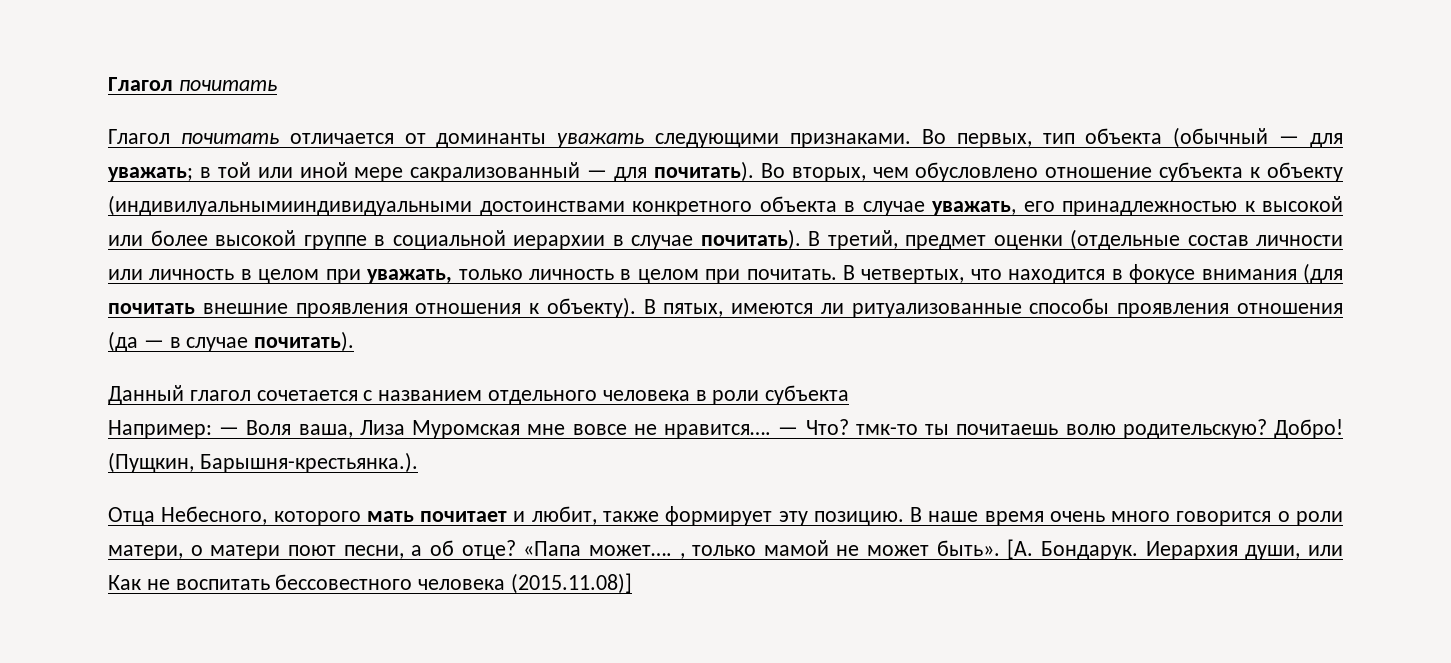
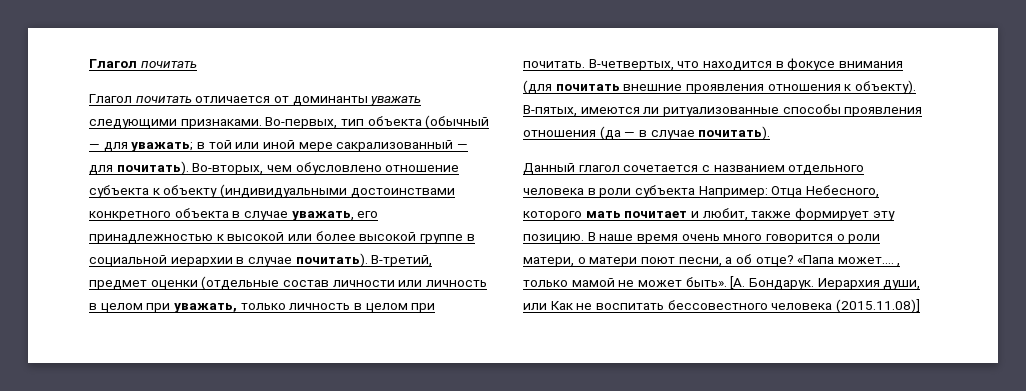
[921,129,1032,148] Во первых, -> [265,117,338,129] Во-первых,
[760,163,866,182] Во вторых, -> [192,163,264,175] Во-вторых,
[108,195,472,216] (индивилуальнымииндивидуальными -> [219,184,347,198] (индивидуальными
[808,230,898,250] В третий, -> [371,255,433,267] В-третий,
[843,265,965,284] В четвертых, -> [588,59,674,71] В-четвертых,
[643,299,724,317] В пятых, -> [523,105,577,117] В-пятых,
[108,419,1344,439] [108,452,418,473] // Например: — Воля ваша, Лиза Муромская мне вовсе не нравится…. — Что? тмк-то ты почитаешь волю родительскую? Добро! (Пущкин, Барышня-крестьянка.). // -> [698,186,768,198] Например:

